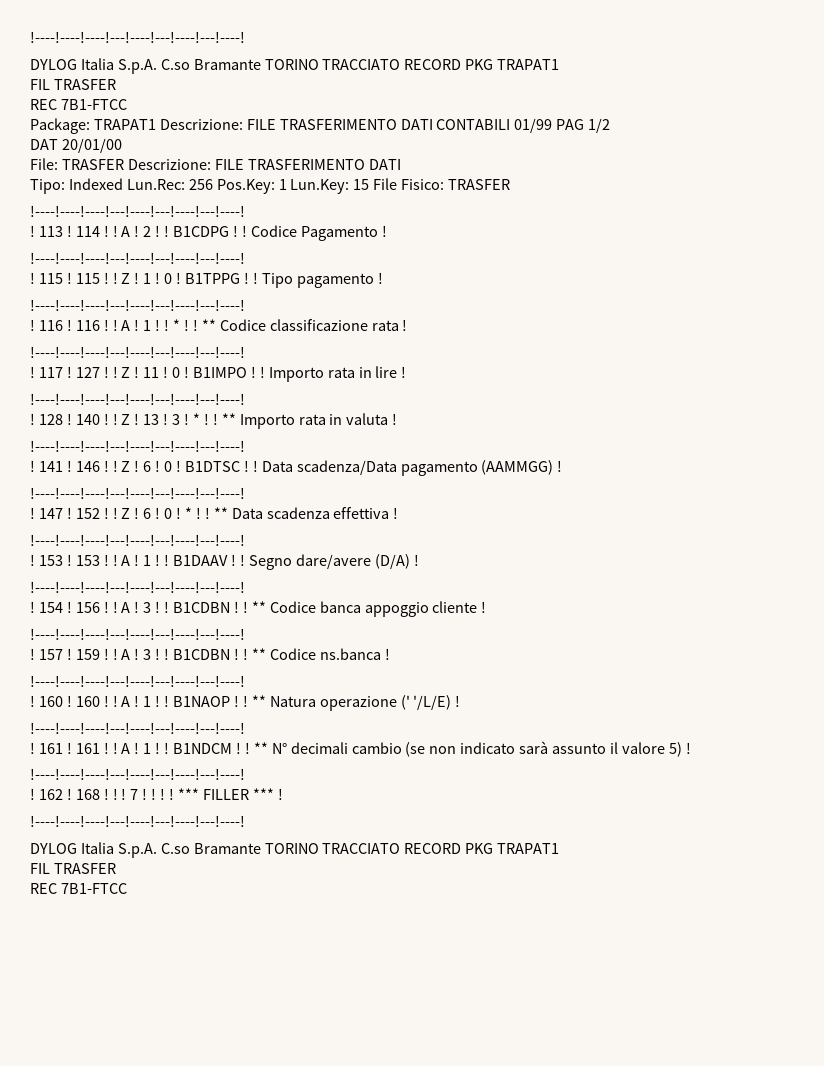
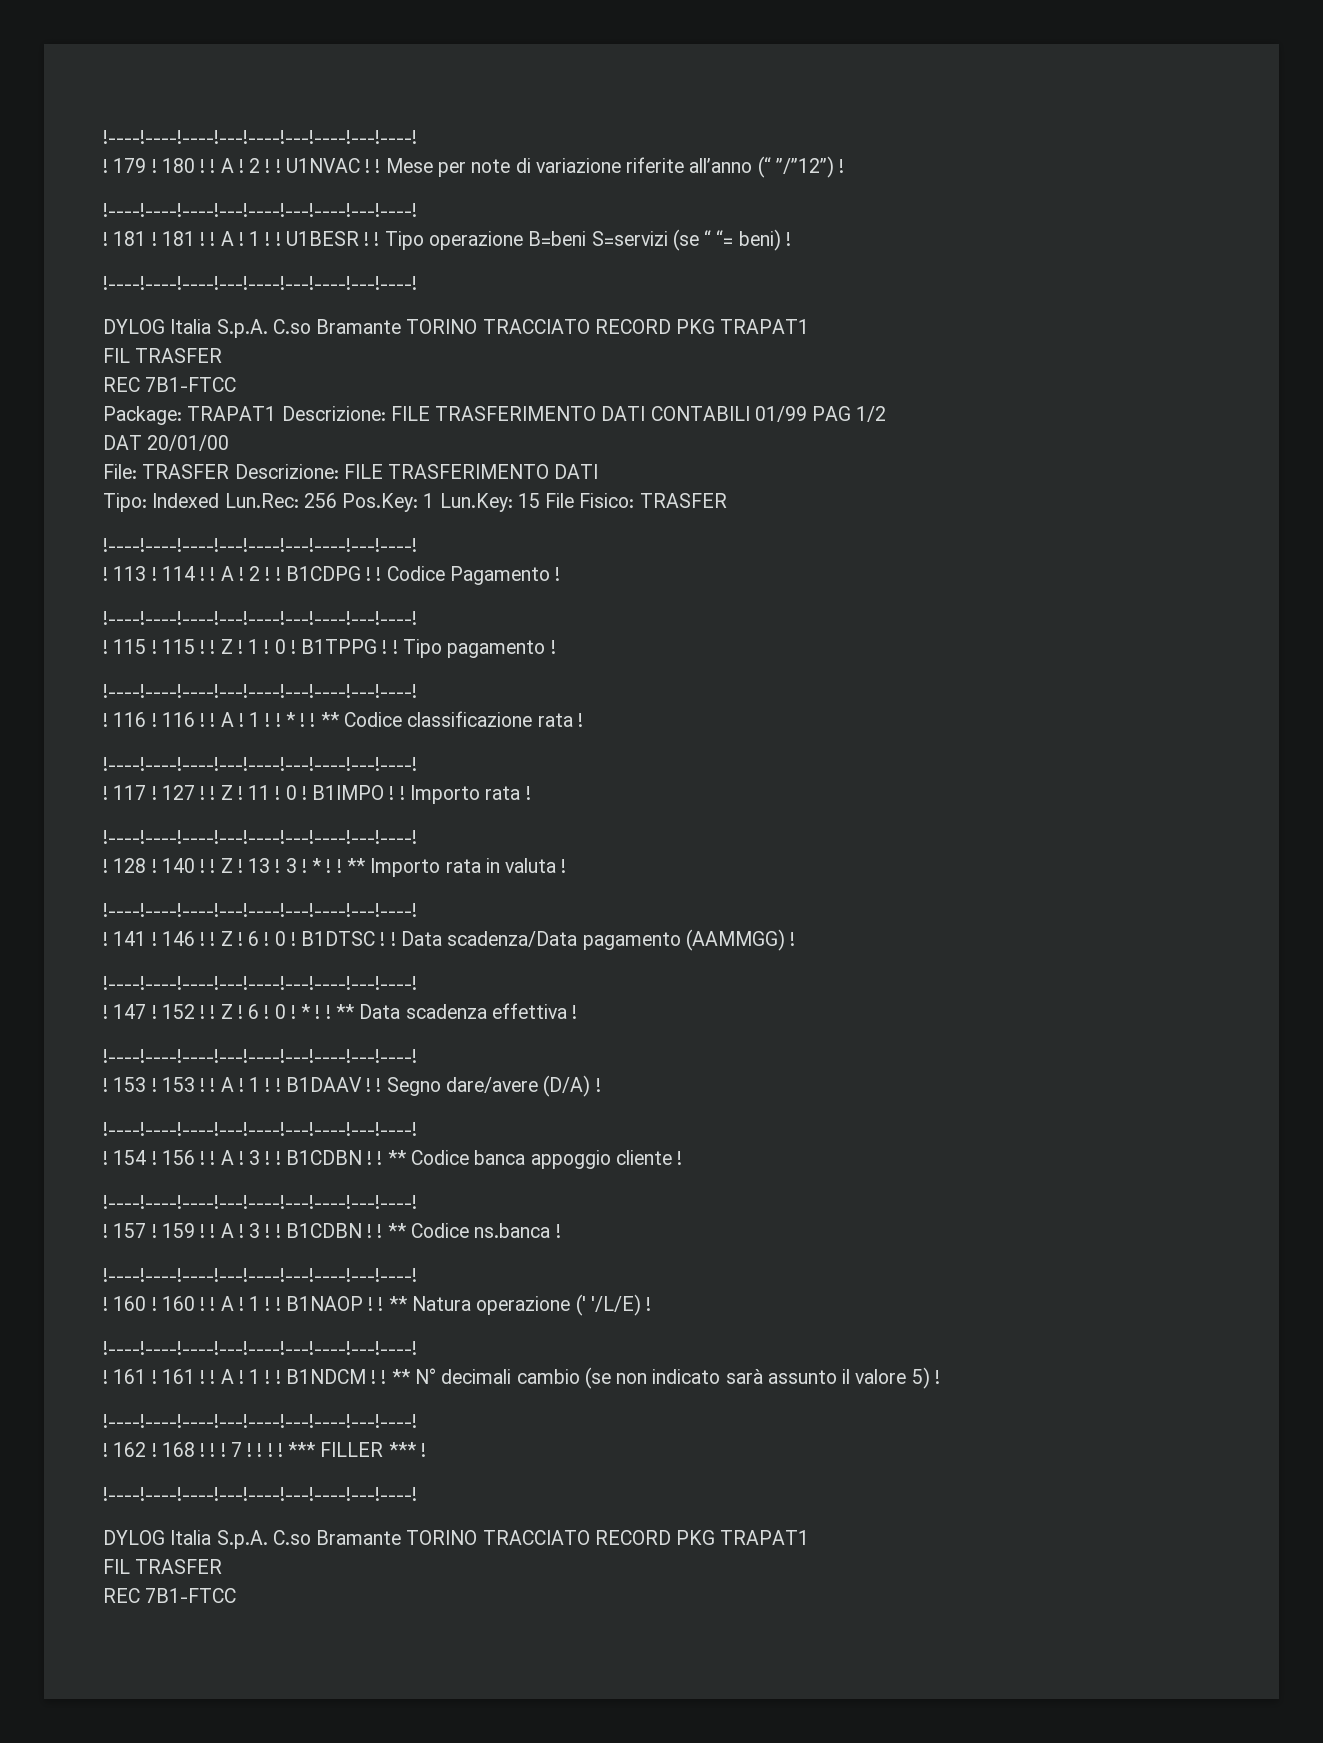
[30,31,245,43] !----!----!----!---!----!---!----!---!----! -> [103,130,417,144] [103,156,845,178] [103,203,417,217] [103,229,791,251] [103,276,417,290] !----!----!----!---!----!---!----!---!----! // ! 179 ! 180 ! ! A ! 2 ! ! U1NVAC ! ! Mese per note di variazione riferite all’anno (“ ”/”12”) ! // !----!----!----!---!----!---!----!---!----! // ! 181 ! 181 ! ! A ! 1 ! ! U1BESR ! ! Tipo operazione B=beni S=servizi (se “ “= beni) ! // !----!----!----!---!----!---!----!---!----!
[358,366,398,378] in lire -> (521, 793) none

